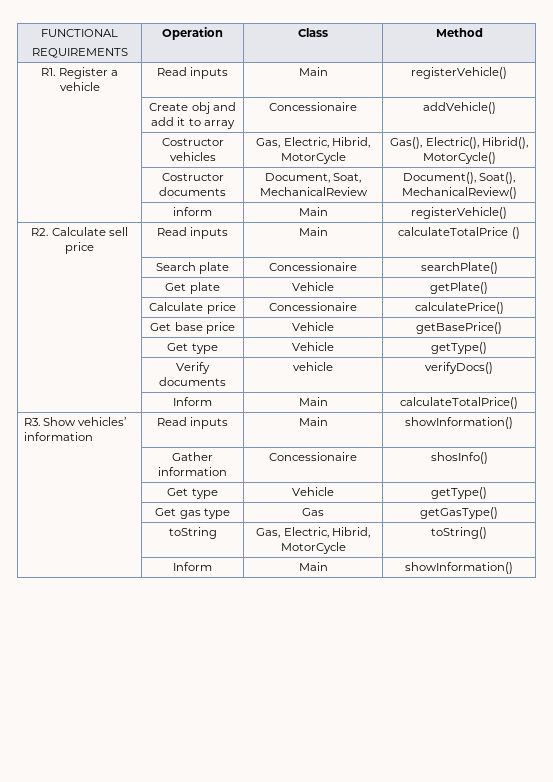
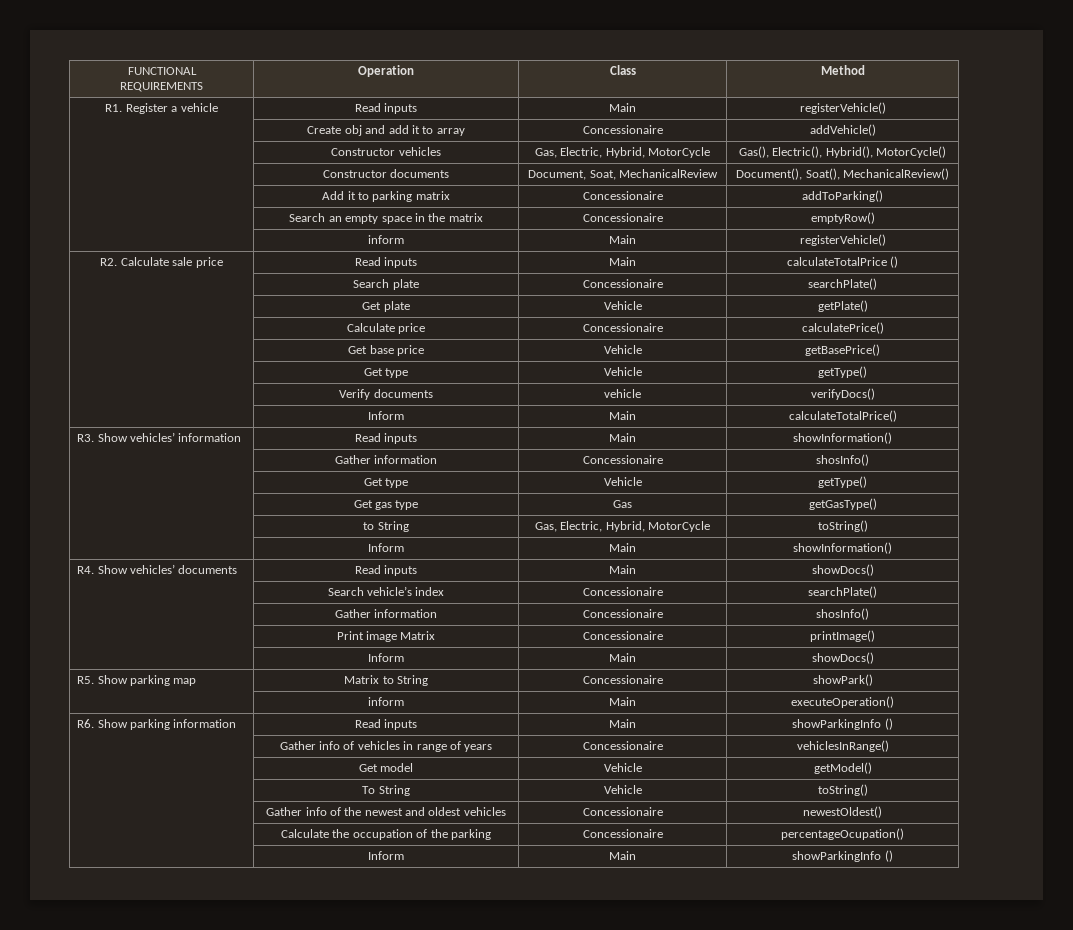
[161,138,224,146] Costructor -> [331,148,396,156] Constructor
[331,137,370,148] Hibrid, -> [605,147,645,158] Hybrid,
[481,137,528,149] Hibrid(), -> [825,146,873,158] Hybrid(),
[161,173,224,181] Costructor -> [322,170,387,178] Constructor
(517, 193) none -> [322,191,450,202] [582,191,663,200] [802,190,883,202] [289,213,483,224] [582,213,663,222] [810,212,875,224] // | Add it to parking matrix | Concessionaire | addToParking() // | Search an empty space in the matrix | Concessionaire | emptyRow()
[108,227,128,236] sell -> [172,257,193,266] sale
[168,527,217,539] [256,527,370,538] toString | Gas, Electric, Hibrid, -> [363,521,409,532] [534,521,645,532] to String | Gas, Electric, Hybrid,
(513, 568) none -> [77,564,238,574] [354,565,418,576] [609,565,636,574] [811,564,874,576] [327,586,445,596] [582,587,663,596] [808,586,877,598] [334,609,438,618] [582,609,663,618] [816,608,869,620] [336,631,436,642] [582,631,663,640] [810,630,875,642] [368,653,404,662] [609,653,636,662] [811,652,874,664] [77,675,197,686] [344,675,428,686] [582,675,663,684] [812,674,873,686] [368,697,404,706] [609,697,636,706] [791,696,894,708] [77,719,237,730] [354,719,418,730] [609,719,636,728] [792,718,893,730] [279,741,493,752] [582,741,663,750] [796,740,889,752] [358,763,414,772] [603,763,642,772] [813,762,872,774] [362,785,410,796] [603,785,642,794] [817,784,868,796] [266,807,506,816] [582,807,663,816] [803,806,882,818] [281,829,491,840] [582,829,663,838] [781,828,904,840] [368,851,404,860] [609,851,636,860] [792,850,893,862] // R4. Show vehicles’ documents | Read inputs | Main | showDocs() // | Search vehicle’s index | Concessionaire | searchPlate() // | Gather information | Concessionaire | shosInfo() // | Print image Matrix | Concessionaire | printImage() // | Inform | Main | showDocs() // R5. Show parking map | Matrix to String | Concessionaire | showPark() // | inform | Main | executeOperation() // R6. Show parking information | Read inputs | Main | showParkingInfo () // | Gather info of vehicles in range of years | Concessionaire | vehiclesInRange() // | Get model | Vehicle | getModel() // | To String | Vehicle | toString() // | Gather info of the newest and oldest vehicles | Concessionaire | newestOldest() // | Calculate the occupation of the parking | Concessionaire | percentageOcupation() // | Inform | Main | showParkingInfo ()

